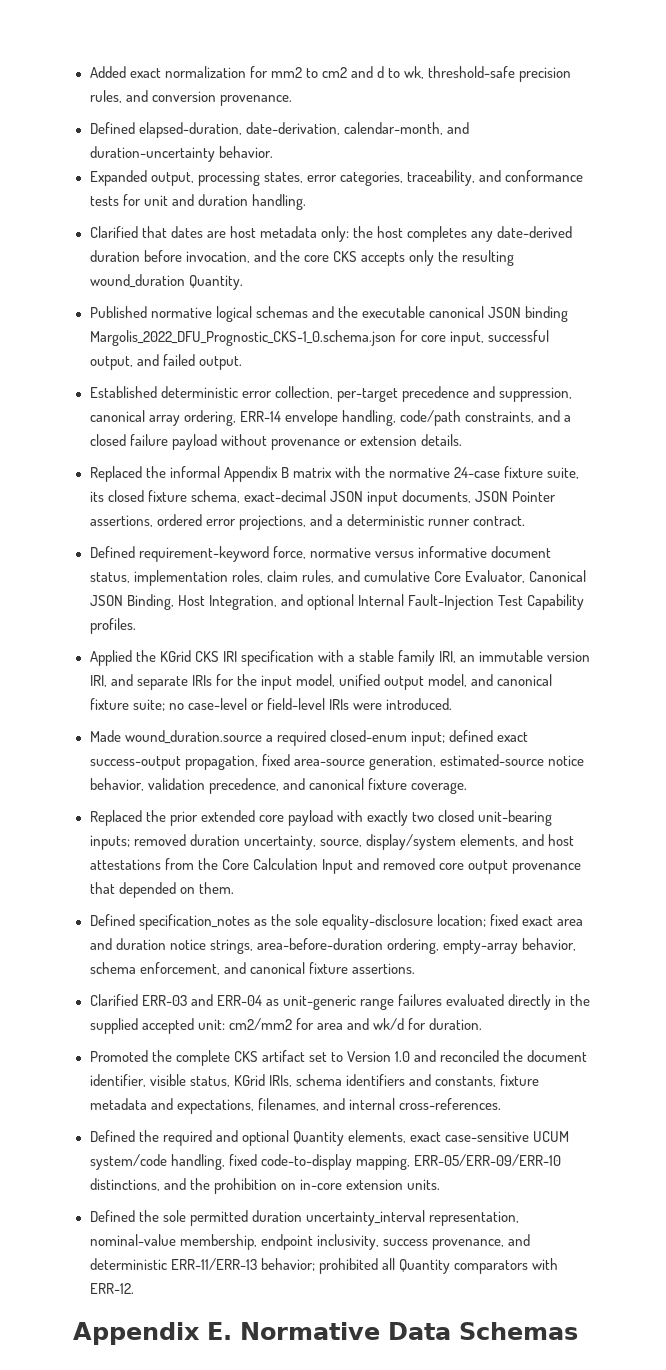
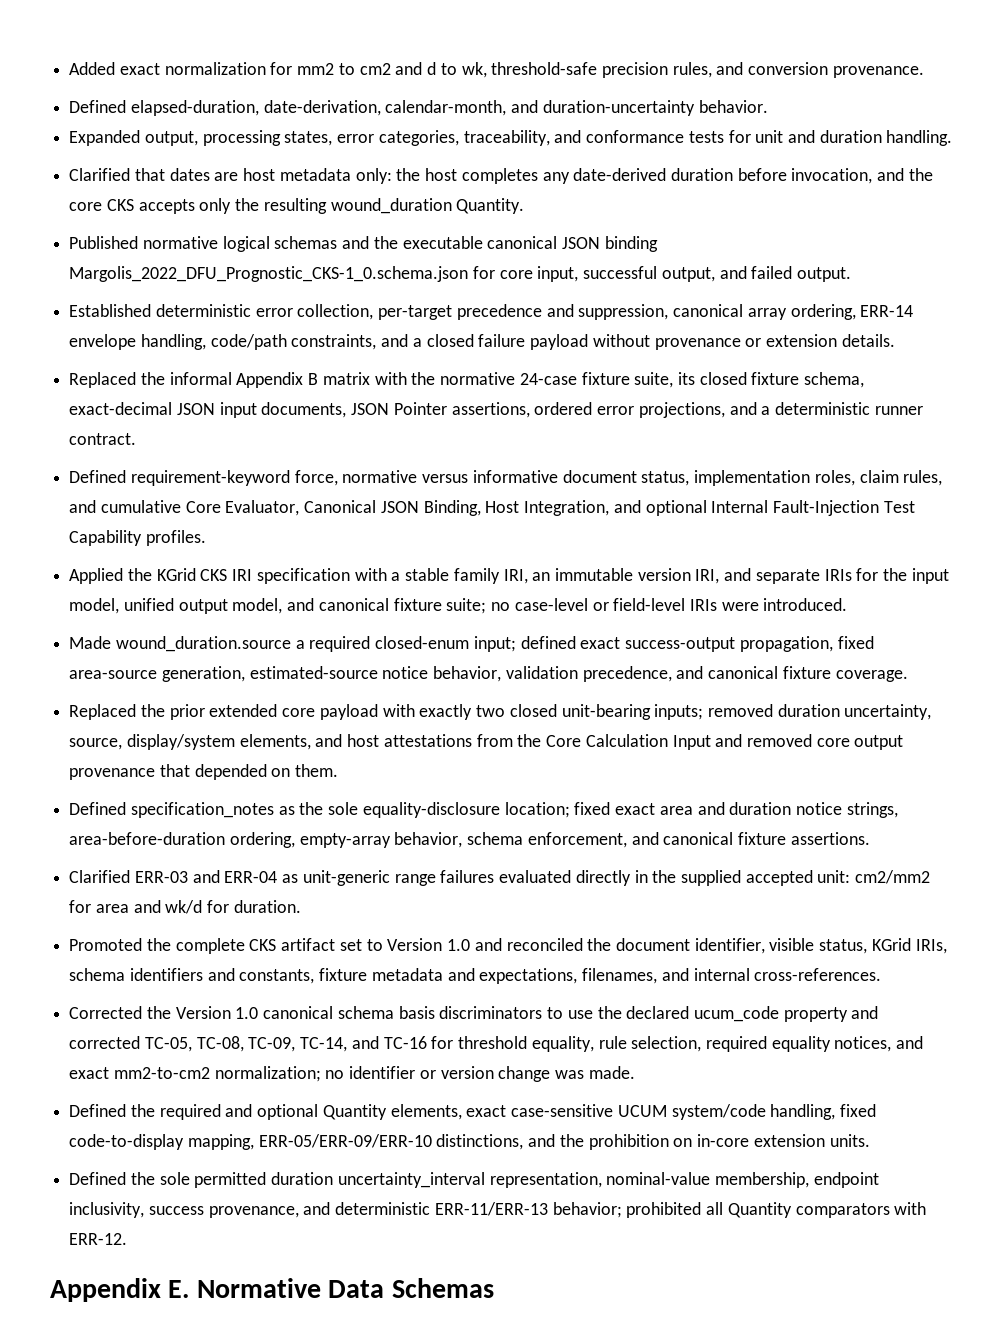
(501, 1104) none -> [69,1006,879,1022] [69,1036,924,1052] [69,1066,635,1082] // Corrected the Version 1.0 canonical schema basis discriminators to use the declared ucum_code property and corrected TC-05, TC-08, TC-09, TC-14, and TC-16 for threshold equality, rule selection, required equality notices, and exact mm2-to-cm2 normalization; no identifier or version change was made.

